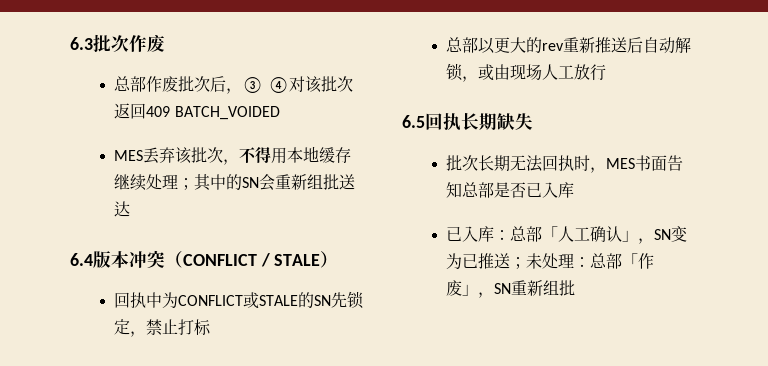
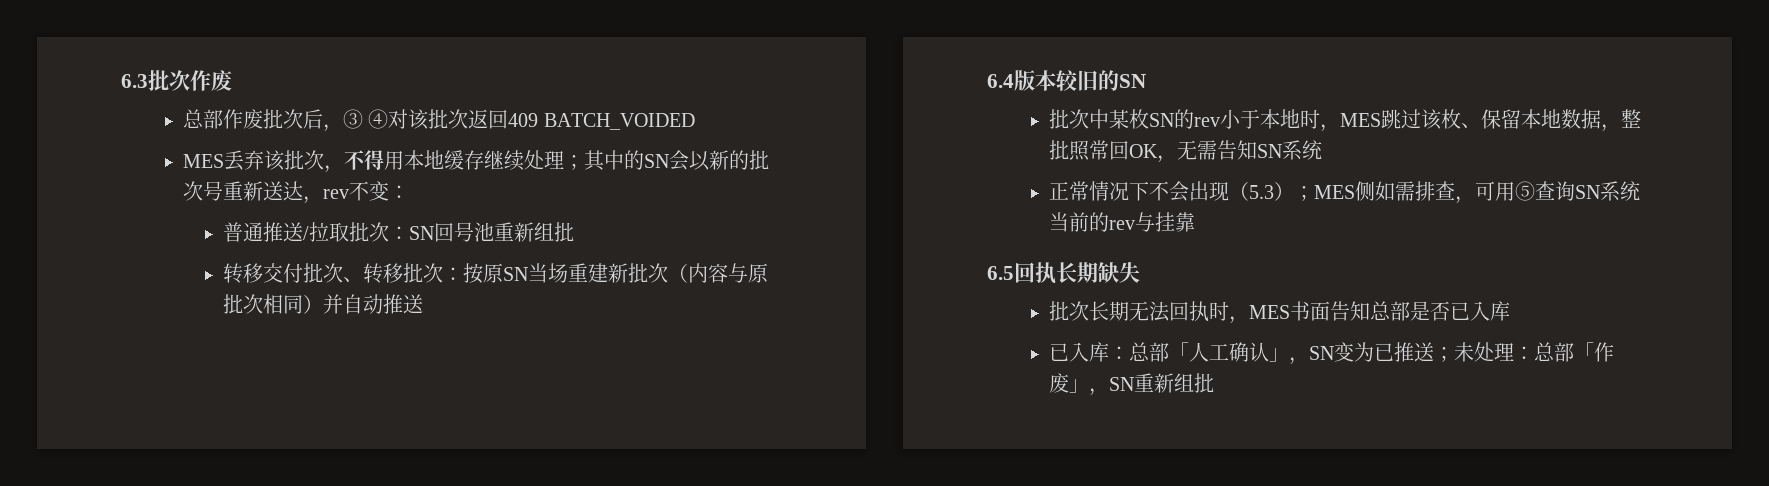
[275,174,356,190] [114,201,131,217] 重新组批送达 -> [688,150,769,171] [182,181,409,204] [222,222,574,242] [222,263,768,284] [222,294,423,314] 以新的批次号重新送达，rev不变： // 普通推送/拉取批次：SN回号池重新组批 // 转移交付批次、转移批次：按原SN当场重建新批次（内容与原批次相同）并自动推送
[129,250,339,268] [114,291,365,309] [114,319,212,337] [446,37,692,54] [446,63,607,82] 冲突（CONFLICT / STALE） // 回执中为CONFLICT或STALE的SN先锁定，禁止打标 // 总部以更大的rev重新推送后自动解锁，或由现场人工放行 -> [1056,70,1146,91] [1048,109,1641,132] [1048,140,1322,163] [1048,181,1640,204] [1048,212,1195,232] 较旧的SN // 批次中某枚SN的rev小于本地时，MES跳过该枚、保留本地数据，整批照常回OK，无需告知SN系统 // 正常情况下不会出现（5.3）；MES侧如需排查，可用⑤查询SN系统当前的rev与挂靠

